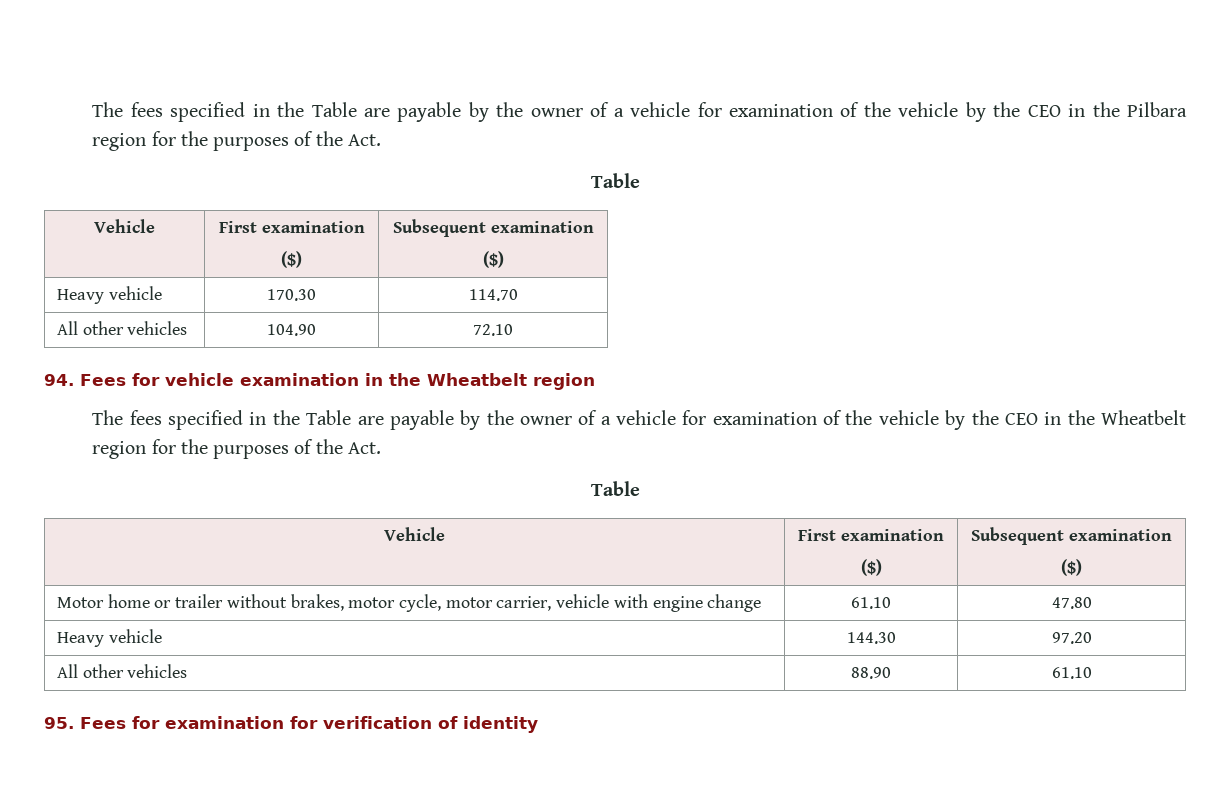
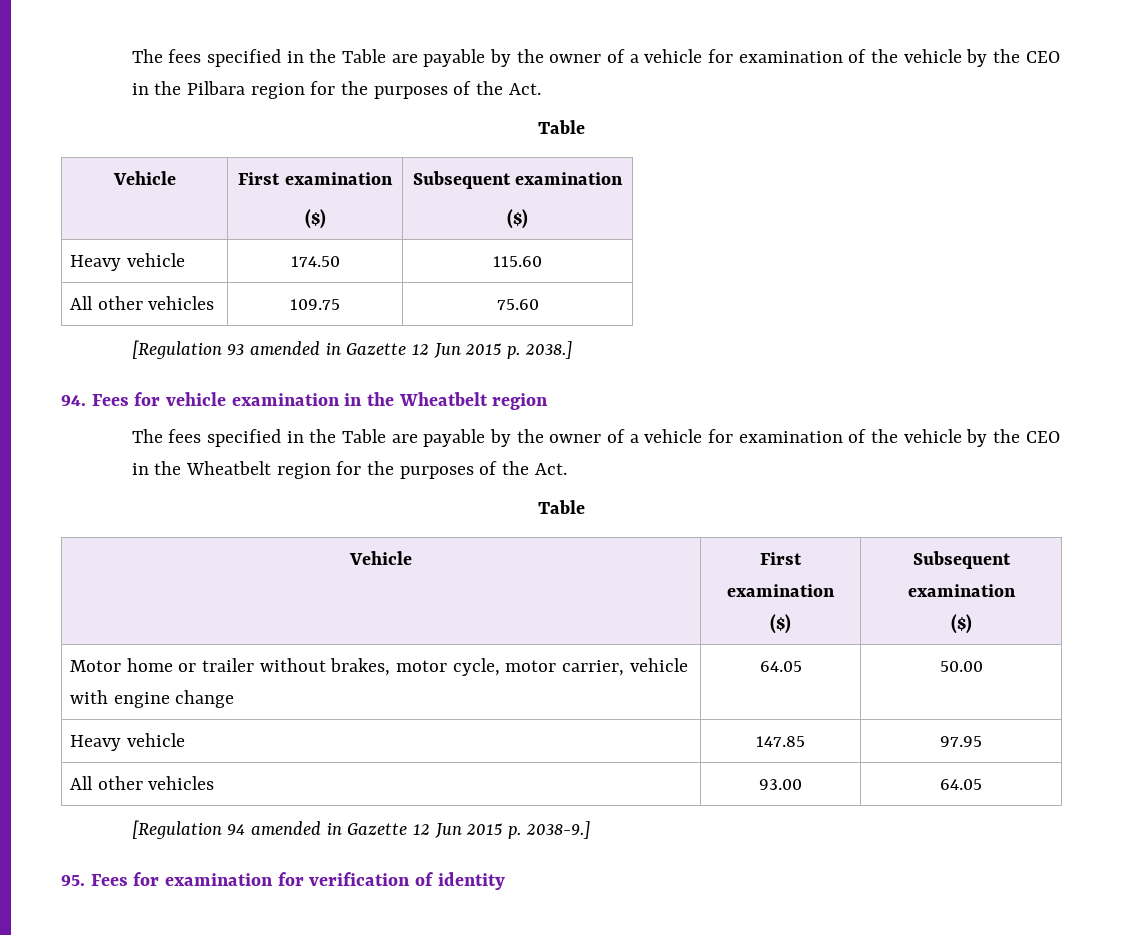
[267,289,316,301] [468,289,518,301] [56,321,188,335] [267,324,316,336] [473,324,513,336] 170.30 | 114.70 // All other vehicles | 104.90 | 72.10 -> [290,256,340,267] [493,256,542,267] [70,296,215,310] [290,299,340,310] [496,299,539,310] [131,340,572,359] 174.50 | 115.60 // All other vehicles | 109.75 | 75.60 // [Regulation 93 amended in Gazette 12 Jun 2015 p. 2038.]
[851,597,891,609] [1051,597,1092,609] [56,629,162,647] [846,632,896,644] [1051,632,1092,644] [56,664,188,678] [851,667,891,679] [1051,667,1092,679] 61.10 | 47.80 // Heavy vehicle | 144.30 | 97.20 // All other vehicles | 88.90 | 61.10 -> [759,661,802,672] [939,661,983,672] [70,733,185,751] [756,736,805,747] [940,736,982,747] [70,776,215,790] [759,779,802,790] [940,779,982,790] [131,820,590,839] 64.05 | 50.00 // Heavy vehicle | 147.85 | 97.95 // All other vehicles | 93.00 | 64.05 // [Regulation 94 amended in Gazette 12 Jun 2015 p. 2038-9.]

